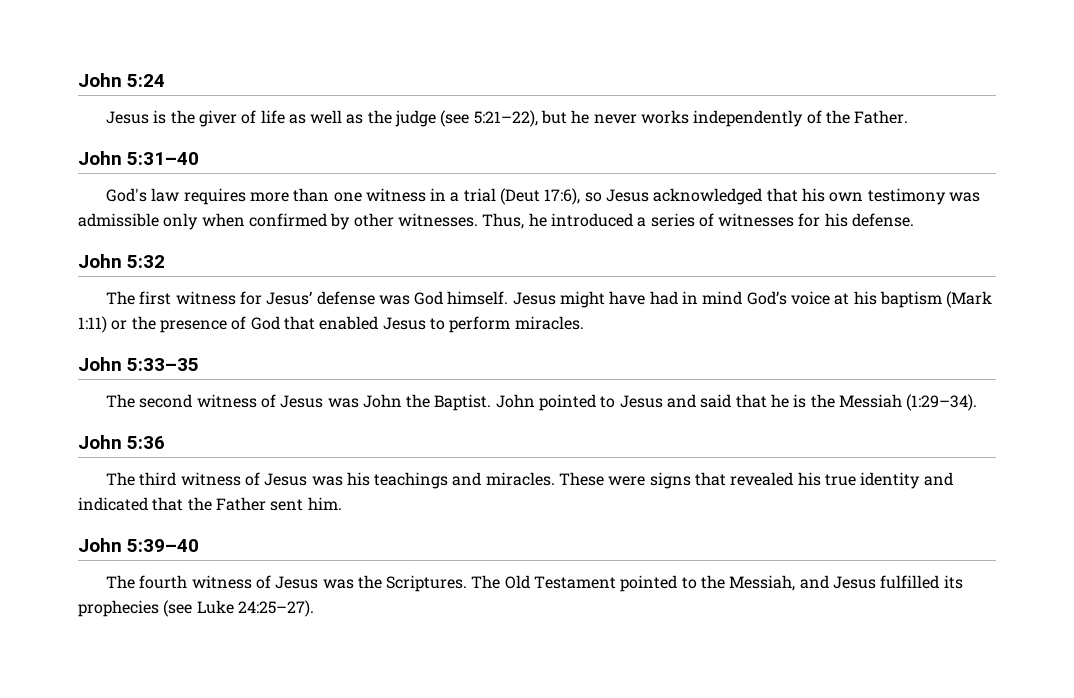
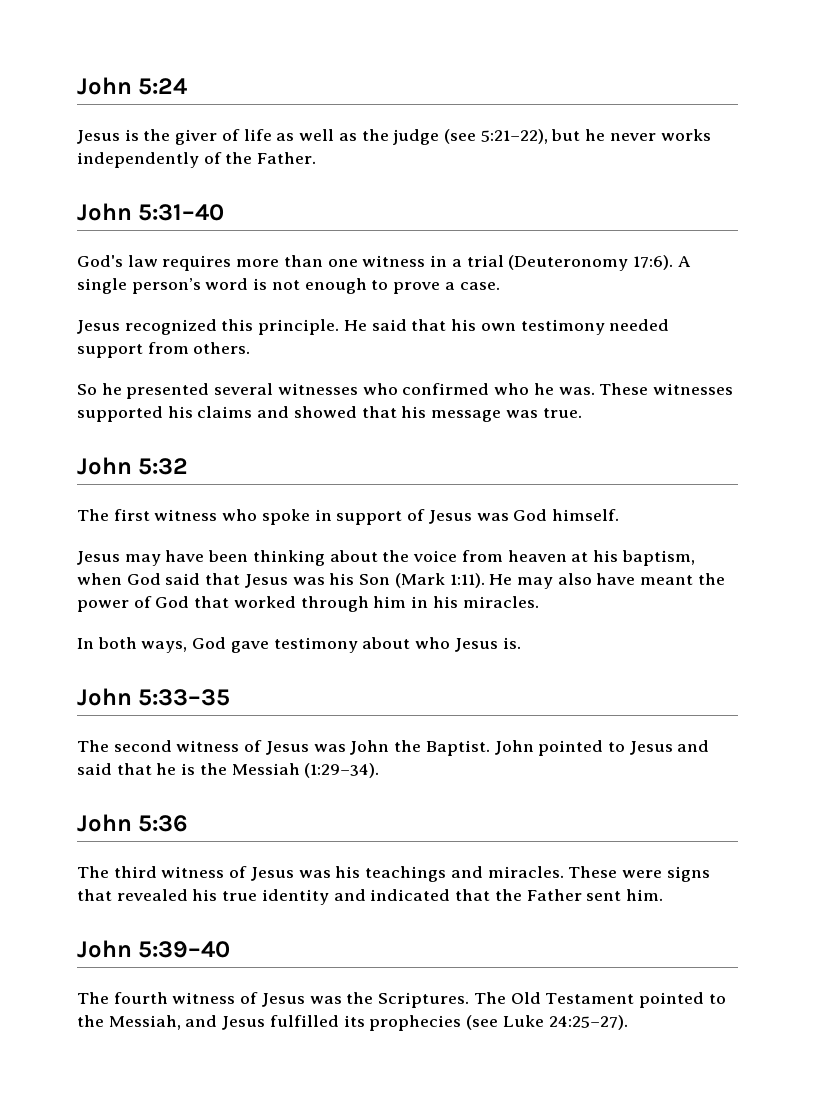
[500,188,981,205] [78,213,915,230] (Deut 17:6), so Jesus acknowledged that his own testimony was admissible only when confirmed by other witnesses. Thus, he introduced a series of witnesses for his defense. -> [508,255,691,271] [77,278,500,294] [77,319,670,335] [77,342,251,358] [77,383,733,399] [77,406,582,422] (Deuteronomy 17:6). A single person’s word is not enough to prove a case. // Jesus recognized this principle. He said that his own testimony needed support from others. // So he presented several witnesses who confirmed who he was. These witnesses supported his claims and showed that his message was true.
[239,291,993,308] [78,316,584,333] for Jesus’ defense was God himself. Jesus might have had in mind God’s voice at his baptism (Mark 1:11) or the presence of God that enabled Jesus to perform miracles. -> [222,509,619,525] [77,550,695,566] [77,573,725,589] [77,596,539,612] [77,637,521,653] who spoke in support of Jesus was God himself. // Jesus may have been thinking about the voice from heaven at his baptism, when God said that Jesus was his Son (Mark 1:11). He may also have meant the power of God that worked through him in his miracles. // In both ways, God gave testimony about who Jesus is.

